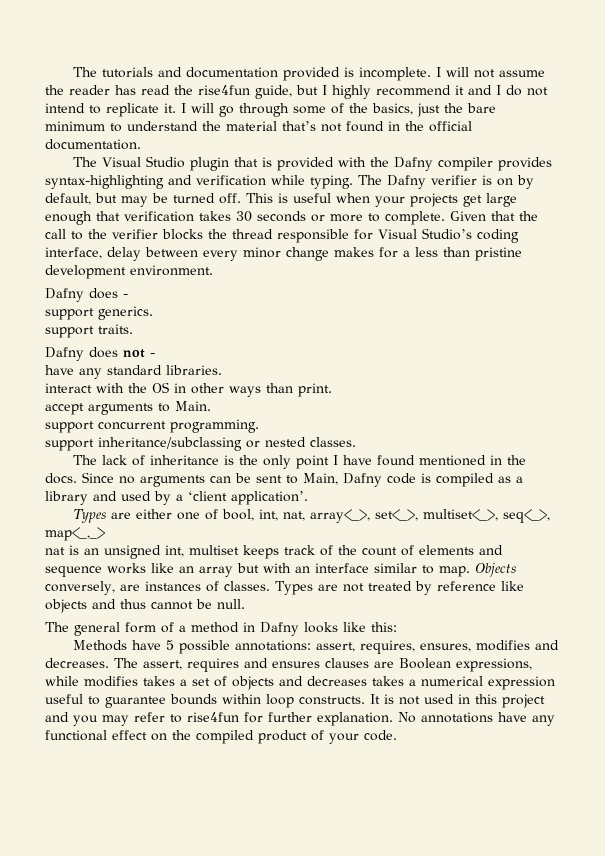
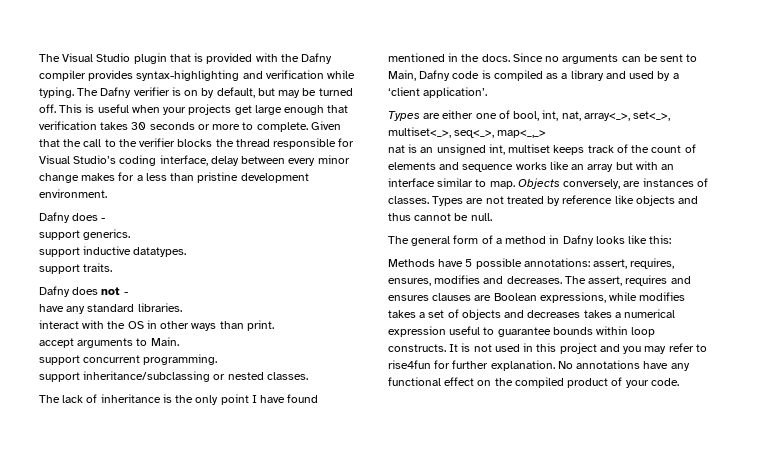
[72,67,545,81] [45,85,548,99] [45,103,496,117] [45,121,472,132] [45,139,141,150] [72,157,97,167] The tutorials and documentation provided is incomplete. I will not assume the reader has read the rise4fun guide, but I highly recommend it and I do not intend to replicate it. I will go through some of the basics, just the bare minimum to understand the material that’s not found in the official documentation. // The -> [39,54,60,62] The
(153, 313) none -> [39,246,187,257] // support inductive datatypes.

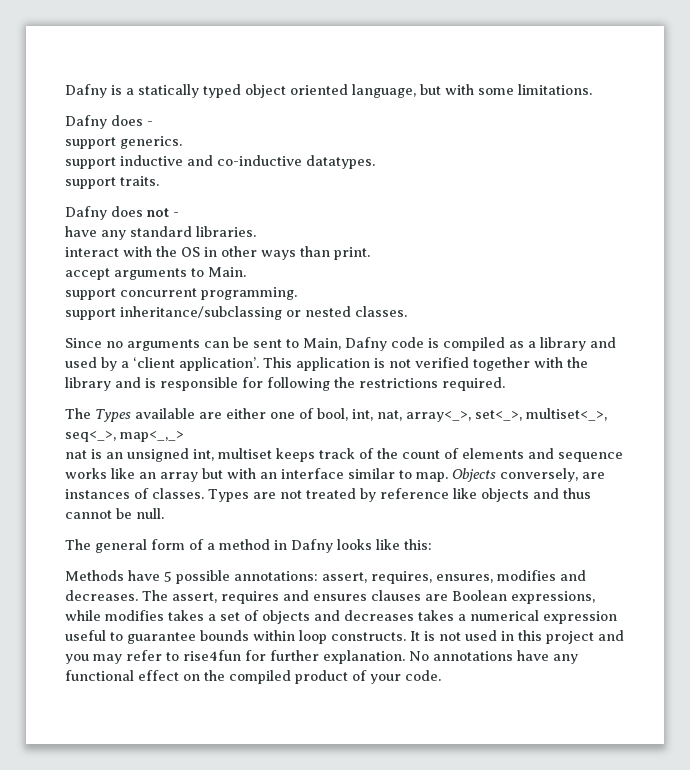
[39,53,333,64] [39,70,356,81] [39,87,353,98] [39,104,349,115] [39,121,341,132] [39,138,355,149] [39,155,350,166] [39,172,309,183] [39,189,107,198] The Visual Studio plugin that is provided with the Dafny compiler provides syntax-highlighting and verification while typing. The Dafny verifier is on by default, but may be turned off. This is useful when your projects get large enough that verification takes 30 seconds or more to complete. Given that the call to the verifier blocks the thread responsible for Visual Studio’s coding interface, delay between every minor change makes for a less than pristine development environment. -> [65,84,592,98] Dafny is a statically typed object oriented language, but with some limitations.
(132, 250) none -> [187,155,302,166] and co-inductive
[39,394,319,405] [388,53,510,62] The lack of inheritance is the only point I have found mentioned in the docs. -> (407, 311) none
[388,111,420,121] // Types -> [263,357,588,371] [65,377,505,391] [65,408,195,422] This application is not verified together with the library and is responsible for following the restrictions required. // The Types available

